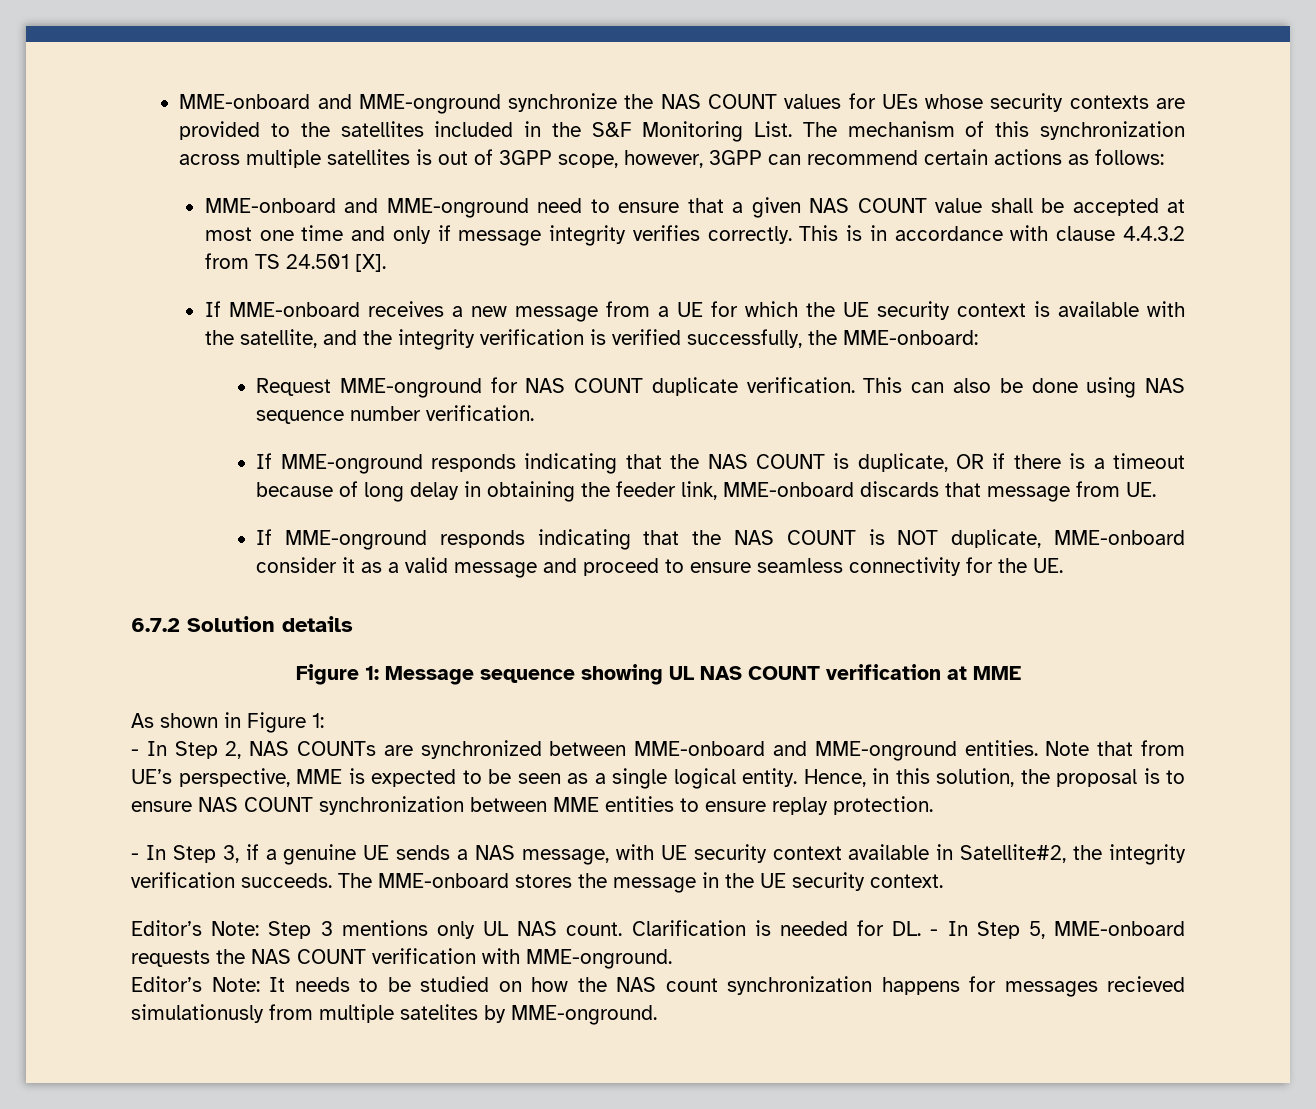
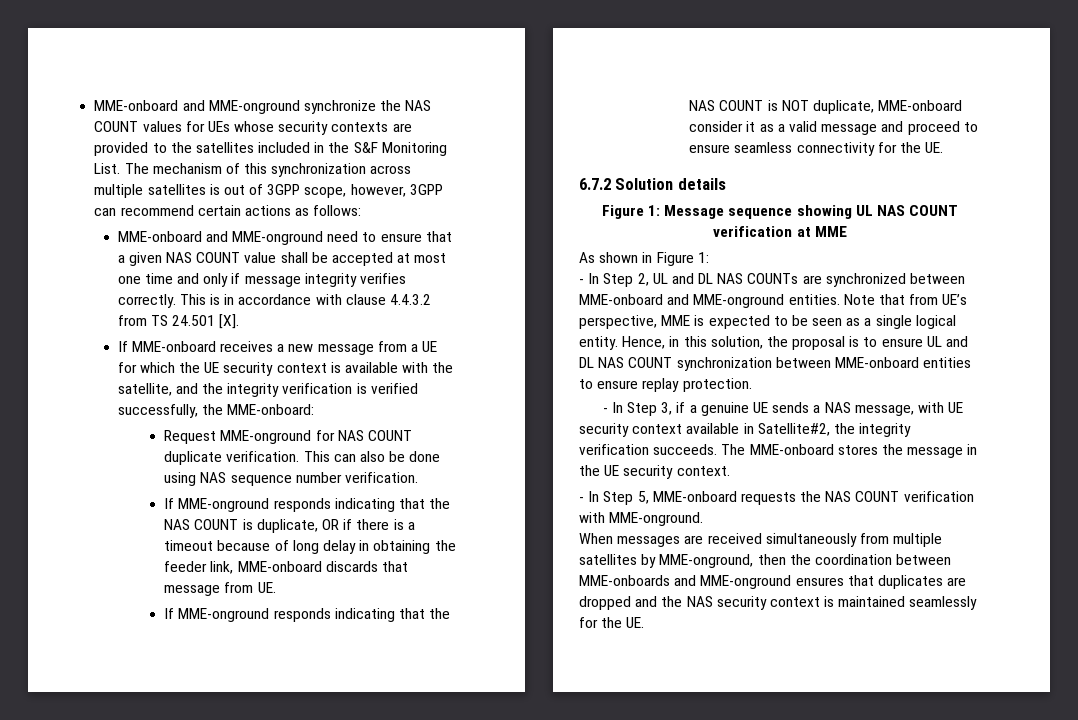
(242, 750) none -> [652,273,714,284] UL and DL
(192, 806) none -> [926,336,969,347] [579,357,594,368] UL and DL
[553,797,599,812] MME -> [834,357,919,368] MME-onboard
[131,920,922,939] Editor’s Note: Step 3 mentions only UL NAS count. Clarification is needed for DL. -> (730, 471) none
[131,976,1185,997] [131,1004,657,1025] Editor’s Note: It needs to be studied on how the NAS count synchronization happens for messages recieved simulationusly from multiple satelites by MME-onground. -> [579,533,943,547] [579,554,952,568] [579,575,967,589] [579,596,978,610] [579,617,645,628] When messages are received simultaneously from multiple satellites by MME-onground, then the coordination between MME-onboards and MME-onground ensures that duplicates are dropped and the NAS security context is maintained seamlessly for the UE.

